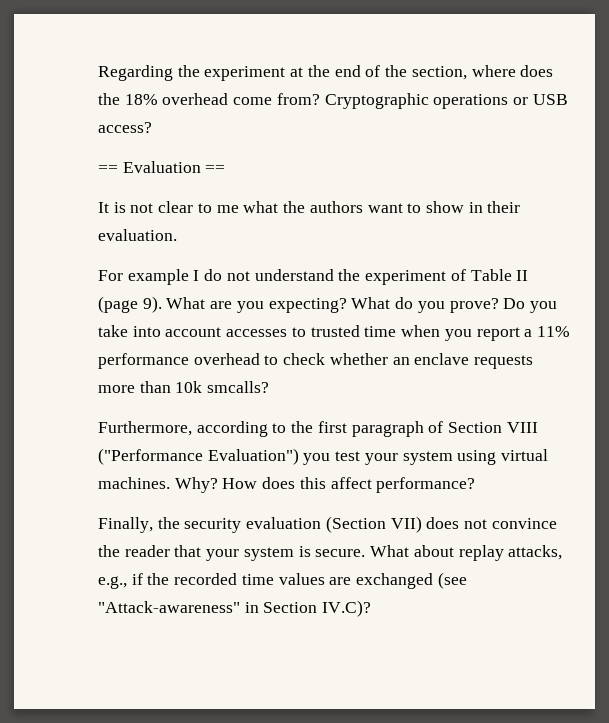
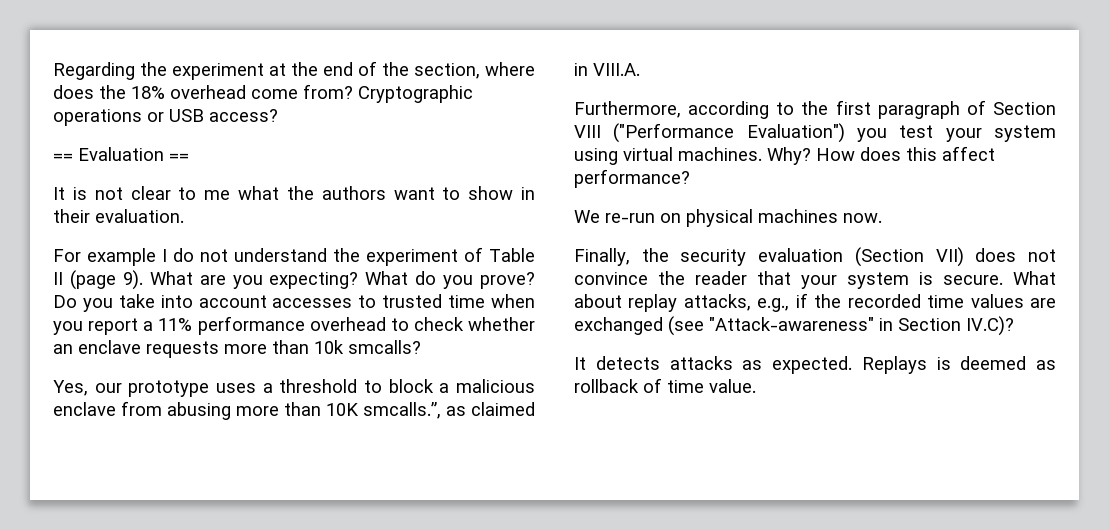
(270, 387) none -> [53,379,535,397] [53,401,535,420] [574,63,640,76] // Yes, our prototype uses a threshold to block a malicious enclave from abusing more than 10K smcalls.”, as claimed in VIII.A.
(476, 485) none -> [574,209,882,227] // We re-run on physical machines now.
(372, 608) none -> [574,356,1056,374] [574,378,756,393] // It detects attacks as expected. Replays is deemed as rollback of time value.

